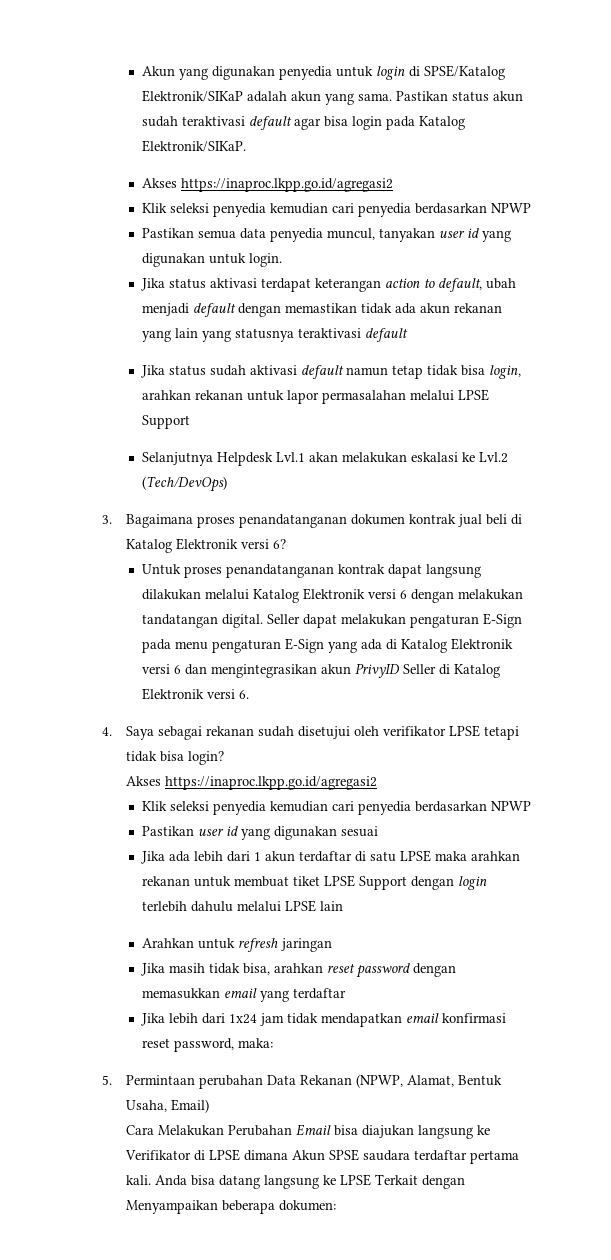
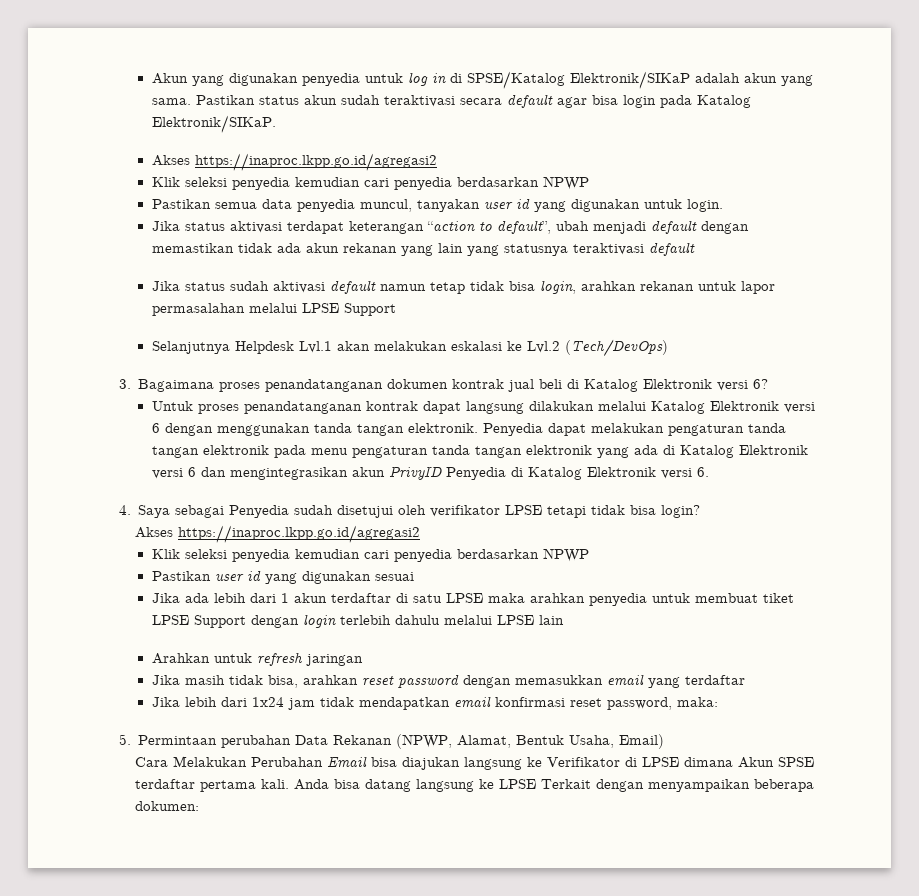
[376,66,406,80] login -> [407,72,446,86] log in
(246, 121) none -> [459,98,502,105] secara
[385,278,483,292] action to default, -> [426,220,551,234] “action to default”,
[458,589,524,600] [142,613,523,628] [142,638,325,653] melakukan tandatangan digital. Seller dapat melakukan pengaturan E-Sign pada menu pengaturan E-Sign -> [216,423,786,436] [151,445,592,458] menggunakan tanda tangan elektronik. Penyedia dapat melakukan pengaturan tanda tangan elektronik pada menu pengaturan tanda tangan elektronik
[403,664,437,674] Seller -> [445,467,506,480] Penyedia
[206,726,255,736] rekanan -> [229,505,290,518] Penyedia
[142,876,191,886] rekanan -> [588,593,647,606] penyedia
[363,1150,411,1161] saudara -> (815, 762) none
[126,1200,219,1214] Menyampaikan -> [648,779,751,792] menyampaikan

